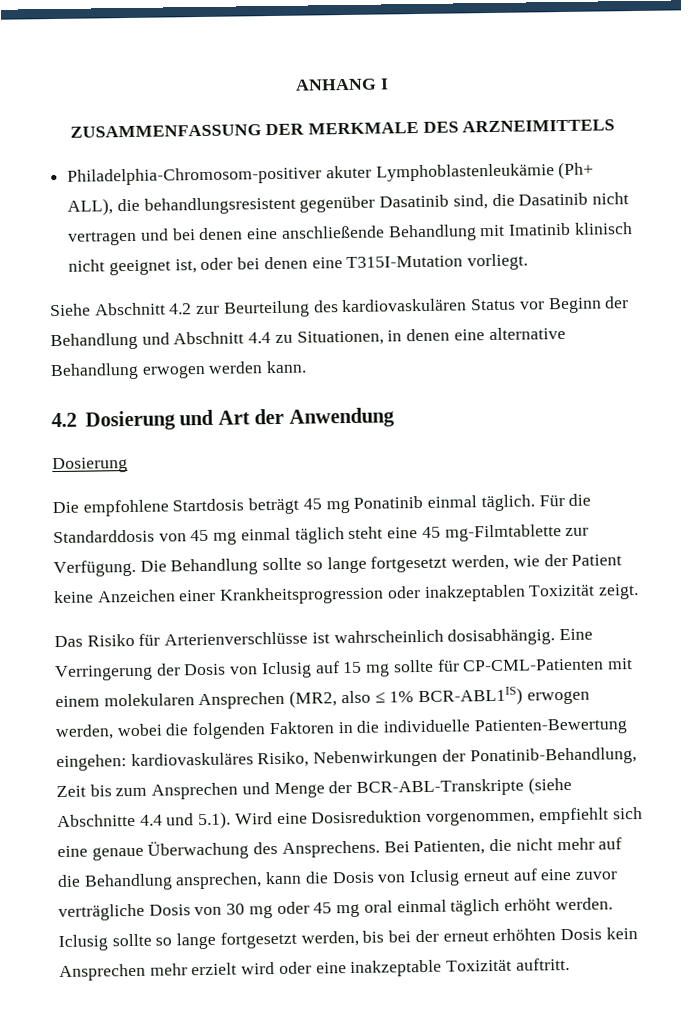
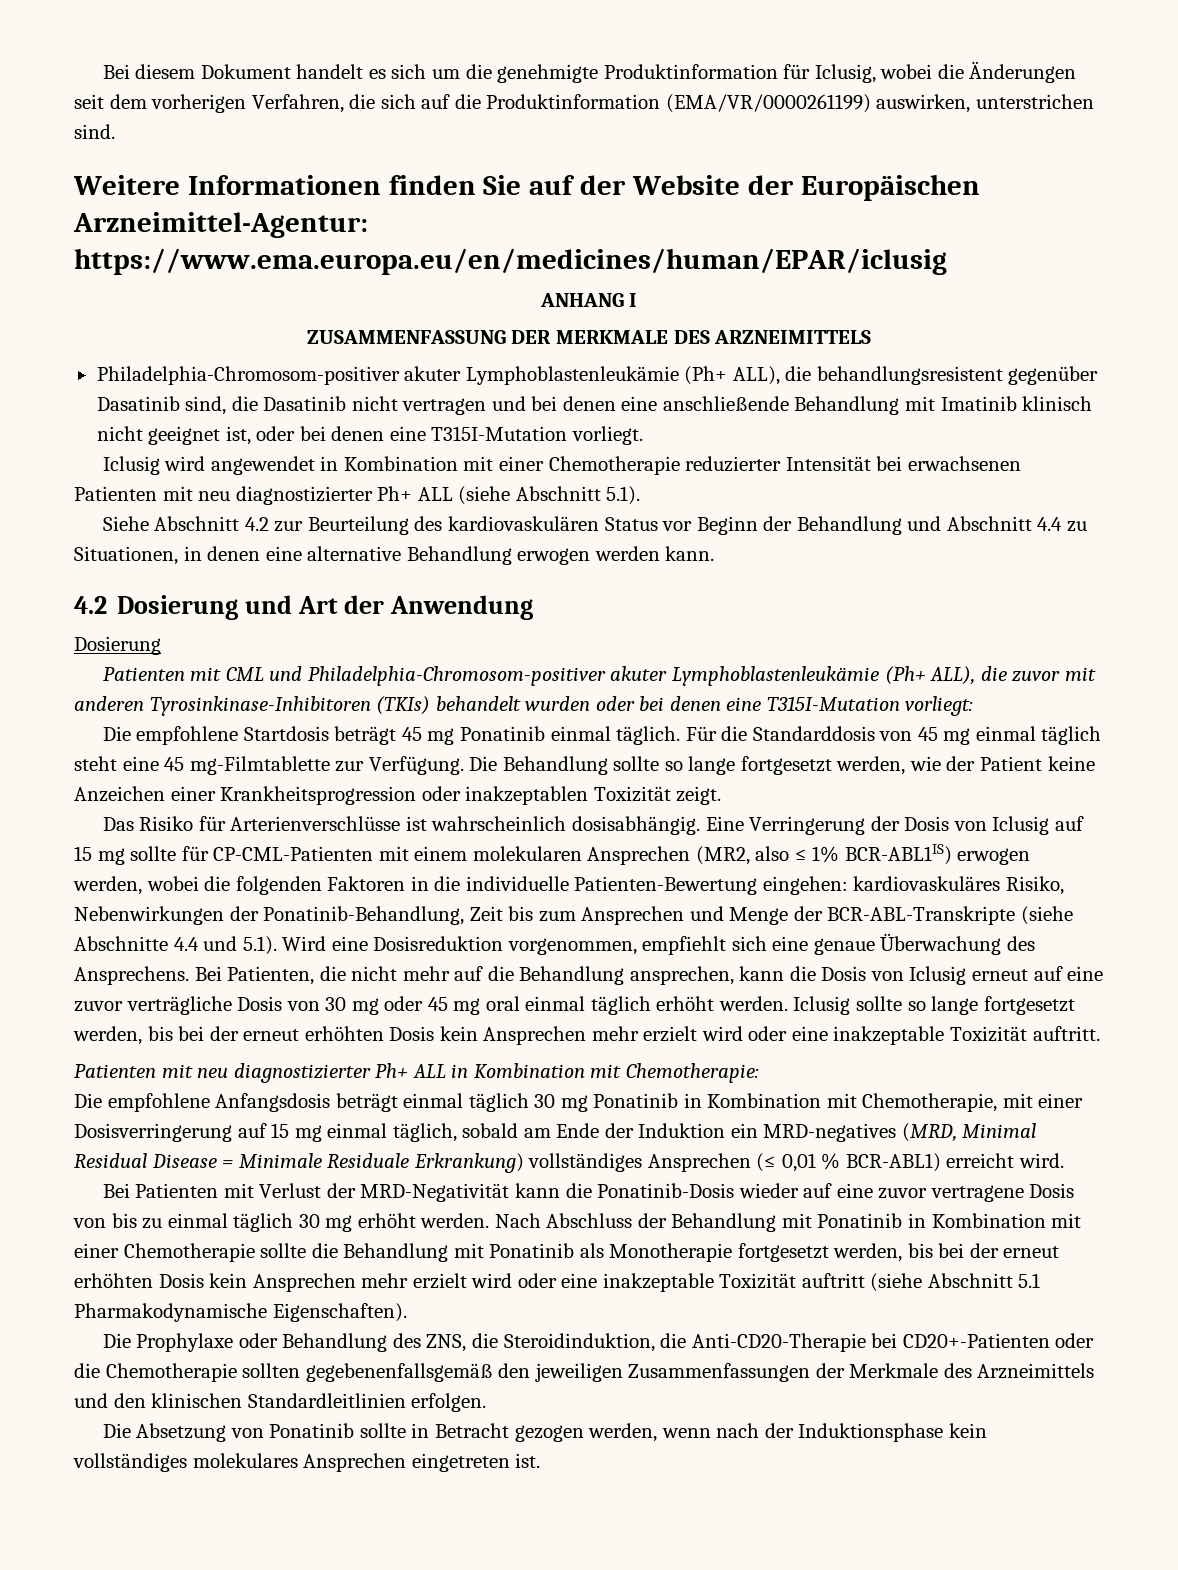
(295, 84) none -> [102,61,1077,83] [74,94,1094,113] [74,124,115,139] [73,174,980,201] [73,212,368,238] [74,248,947,275] Bei diesem Dokument handelt es sich um die genehmigte Produktinformation für Iclusig, wobei die Änderungen seit dem vorherigen Verfahren, die sich auf die Produktinformation (EMA/VR/0000261199) auswirken, unterstrichen sind. // Weitere Informationen finden Sie auf der Website der Europäischen Arzneimittel-Agentur: https://www.ema.europa.eu/en/medicines/human/EPAR/iclusig //
(529, 262) none -> [102,456,1021,475] [74,486,641,505] // Iclusig wird angewendet in Kombination mit einer Chemotherapie reduzierter Intensität bei erwachsenen Patienten mit neu diagnostizierter Ph+ ALL (siehe Abschnitt 5.1).
(128, 465) none -> [102,666,1096,686] [74,696,974,716] // Patienten mit CML und Philadelphia-Chromosom-positiver akuter Lymphoblastenleukämie (Ph+ ALL), die zuvor mit anderen Tyrosinkinase-Inhibitoren (TKIs) behandelt wurden oder bei denen eine T315I-Mutation vorliegt:
(570, 964) none -> [74,1063,759,1083] [74,1093,1084,1112] [74,1123,1037,1142] [74,1153,1064,1173] [102,1183,1075,1202] [73,1213,1082,1232] [74,1243,1060,1262] [74,1273,1041,1292] [74,1303,407,1322] [102,1333,1095,1352] [74,1363,1095,1382] [74,1393,487,1412] [102,1423,987,1442] [73,1453,541,1472] // Patienten mit neu diagnostizierter Ph+ ALL in Kombination mit Chemotherapie: // Die empfohlene Anfangsdosis beträgt einmal täglich 30 mg Ponatinib in Kombination mit Chemotherapie, mit einer Dosisverringerung auf 15 mg einmal täglich, sobald am Ende der Induktion ein MRD-negatives (MRD, Minimal Residual Disease = Minimale Residuale Erkrankung) vollständiges Ansprechen (≤ 0,01 % BCR-ABL1) erreicht wird. // Bei Patienten mit Verlust der MRD-Negativität kann die Ponatinib-Dosis wieder auf eine zuvor vertragene Dosis von bis zu einmal täglich 30 mg erhöht werden. Nach Abschluss der Behandlung mit Ponatinib in Kombination mit einer Chemotherapie sollte die Behandlung mit Ponatinib als Monotherapie fortgesetzt werden, bis bei der erneut erhöhten Dosis kein Ansprechen mehr erzielt wird oder eine inakzeptable Toxizität auftritt (siehe Abschnitt 5.1 Pharmakodynamische Eigenschaften). // Die Prophylaxe oder Behandlung des ZNS, die Steroidinduktion, die Anti-CD20-Therapie bei CD20+-Patienten oder die Chemotherapie sollten gegebenenfallsgemäß den jeweiligen Zusammenfassungen der Merkmale des Arzneimittels und den klinischen Standardleitlinien erfolgen. // Die Absetzung von Ponatinib sollte in Betracht gezogen werden, wenn nach der Induktionsphase kein vollständiges molekulares Ansprechen eingetreten ist.

